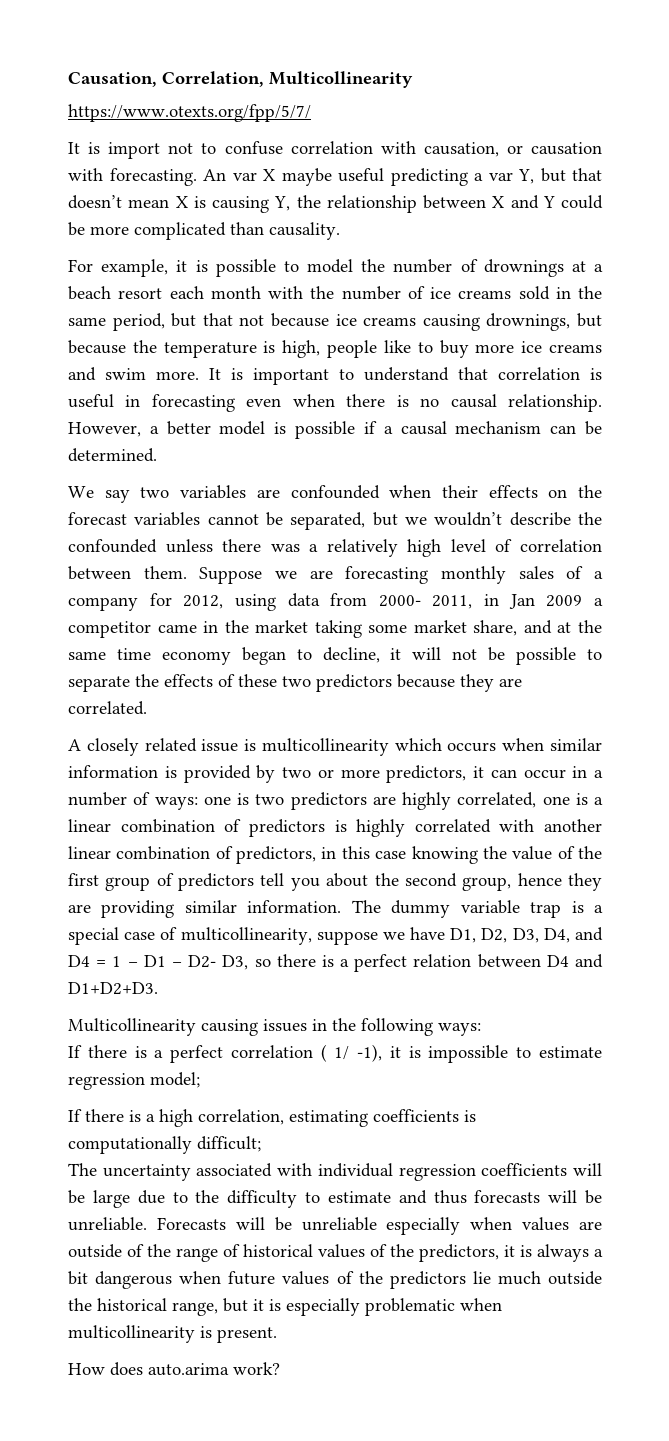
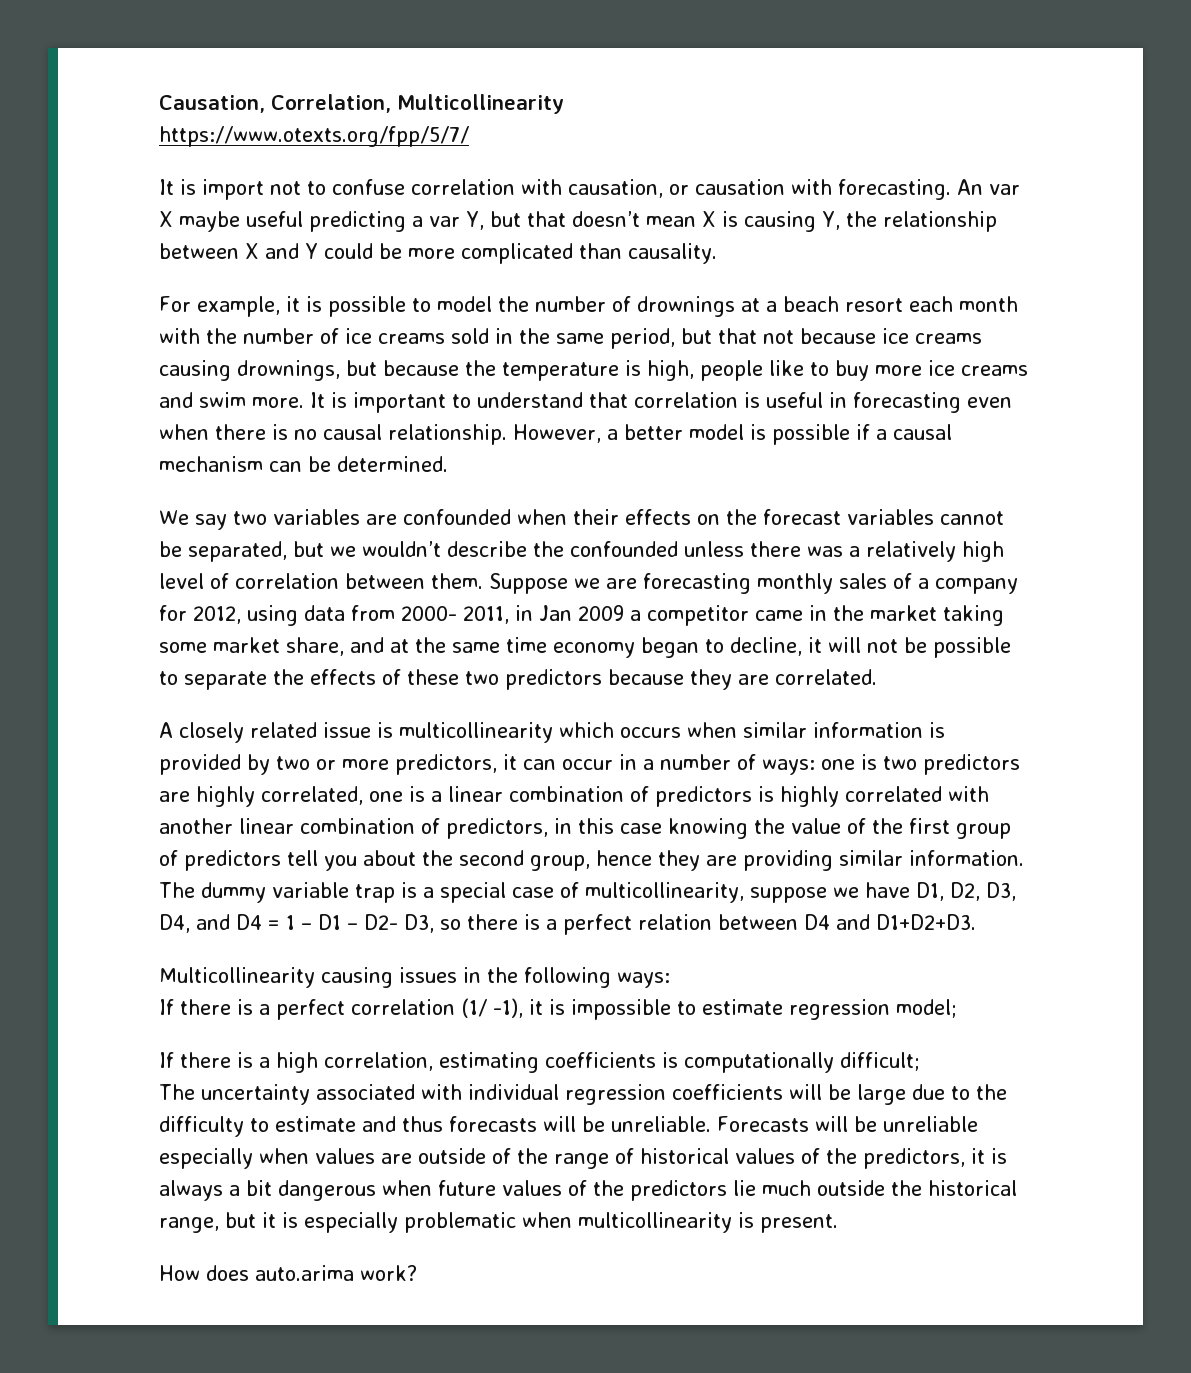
[320,1044,350,1062] ( 1/ -> [461,998,487,1018] (1/

